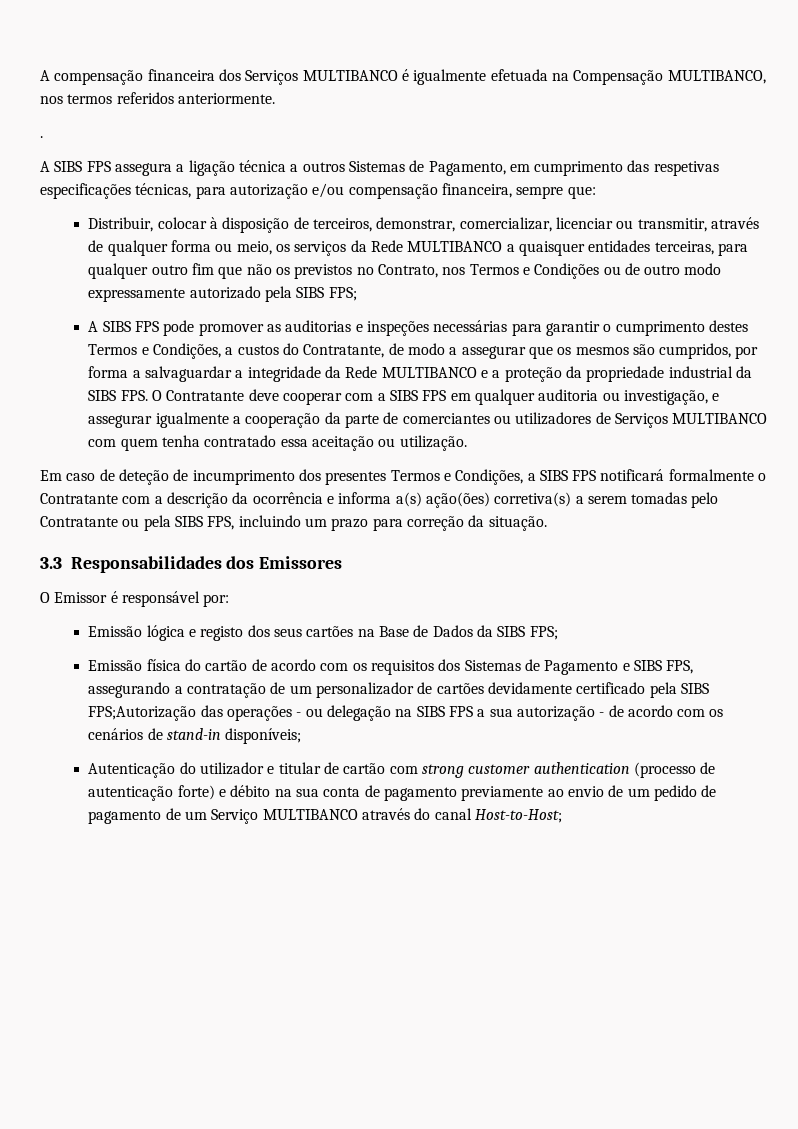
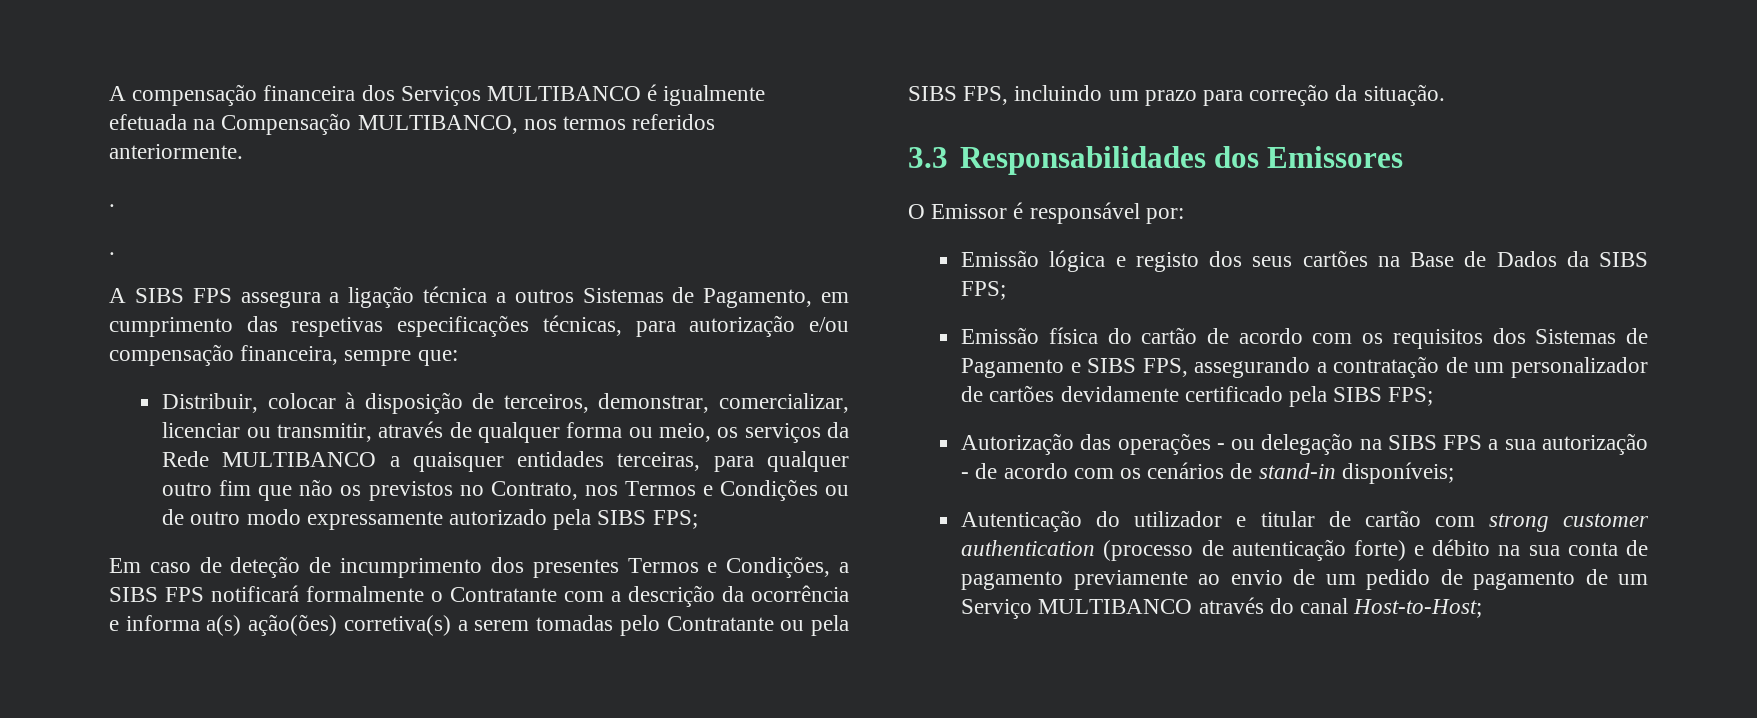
(43, 137) none -> [109,252,115,255] // .
[88,320,748,336] [88,343,759,359] [88,366,752,382] [88,389,720,405] [88,412,768,428] [88,435,467,451] // A SIBS FPS pode promover as auditorias e inspeções necessárias para garantir o cumprimento destes Termos e Condições, a custos do Contratante, de modo a assegurar que os mesmos são cumpridos, por forma a salvaguardar a integridade da Rede MULTIBANCO e a proteção da propriedade industrial da SIBS FPS. O Contratante deve cooperar com a SIBS FPS em qualquer auditoria ou investigação, e assegurar igualmente a cooperação da parte de comerciantes ou utilizadores de Serviços MULTIBANCO com quem tenha contratado essa aceitação ou utilização. -> (698, 519) none
[88,706,197,721] FPS;Autorização -> [1388,387,1434,406] [961,433,1075,455] FPS; // Autorização

